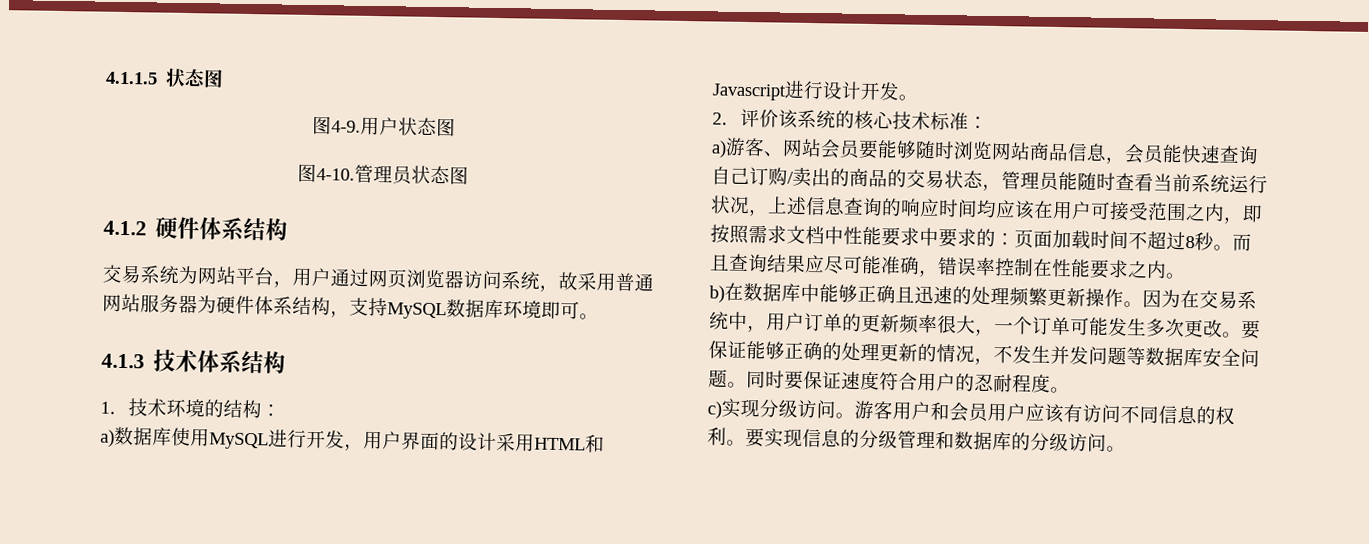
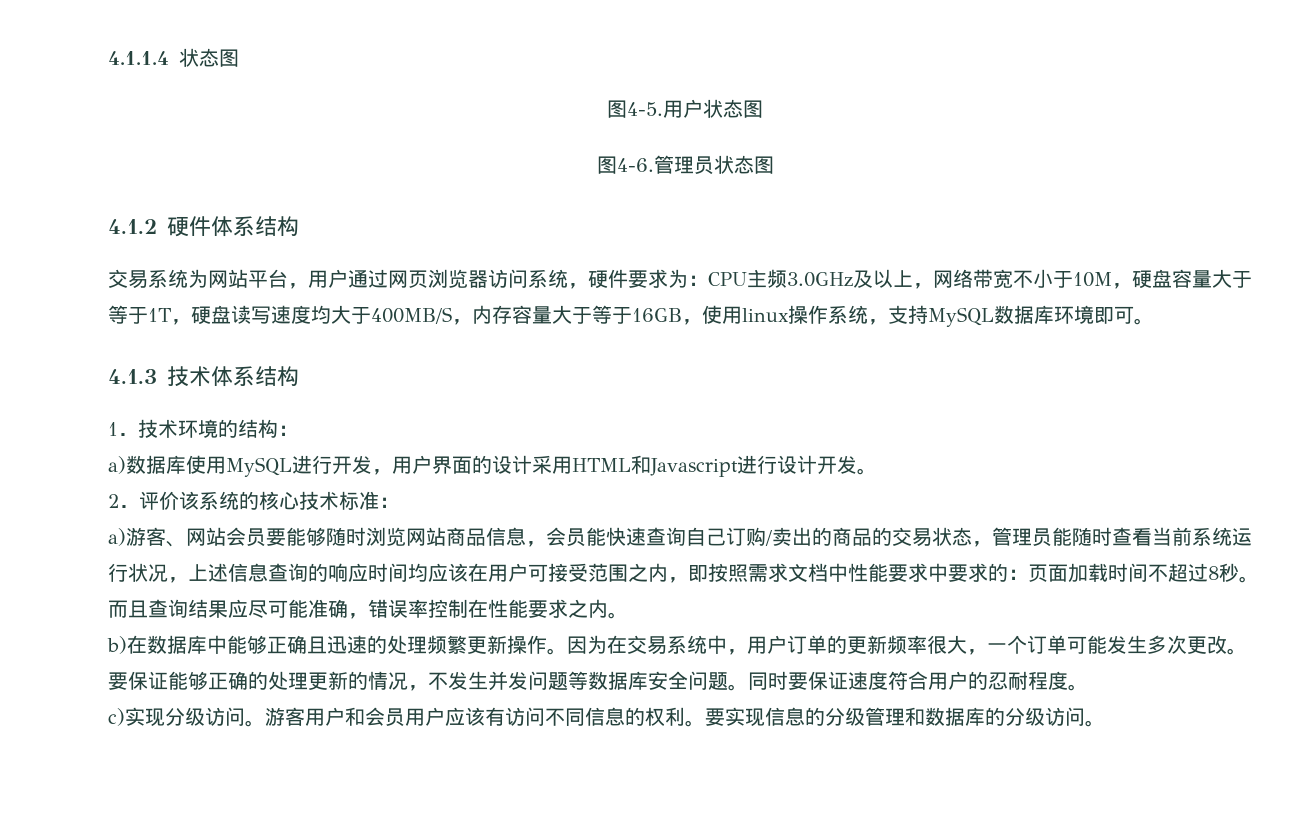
[105,67,225,88] [311,115,361,135] 4.1.1.5状态图 // 图4-9. -> [108,48,239,67] [607,100,663,118] 4.1.1.4状态图 // 图4-5.
[315,168,355,181] 4-10. -> [616,158,654,172] 4-6.
[558,271,654,292] [102,293,331,316] 故采用普通网站服务器为硬件体系结构 -> [588,269,1252,289] [108,305,868,325] 硬件要求为：CPU主频3.0GHz及以上，网络带宽不小于10M，硬盘容量大于等于1T，硬盘读写速度均大于400MB/S，内存容量大于等于16GB，使用linux操作系统

